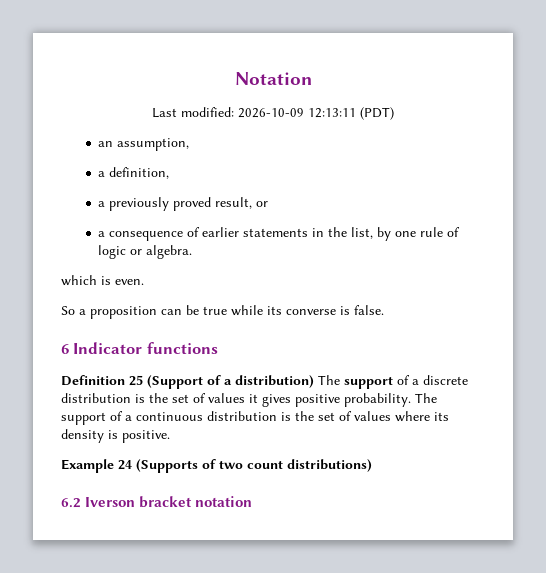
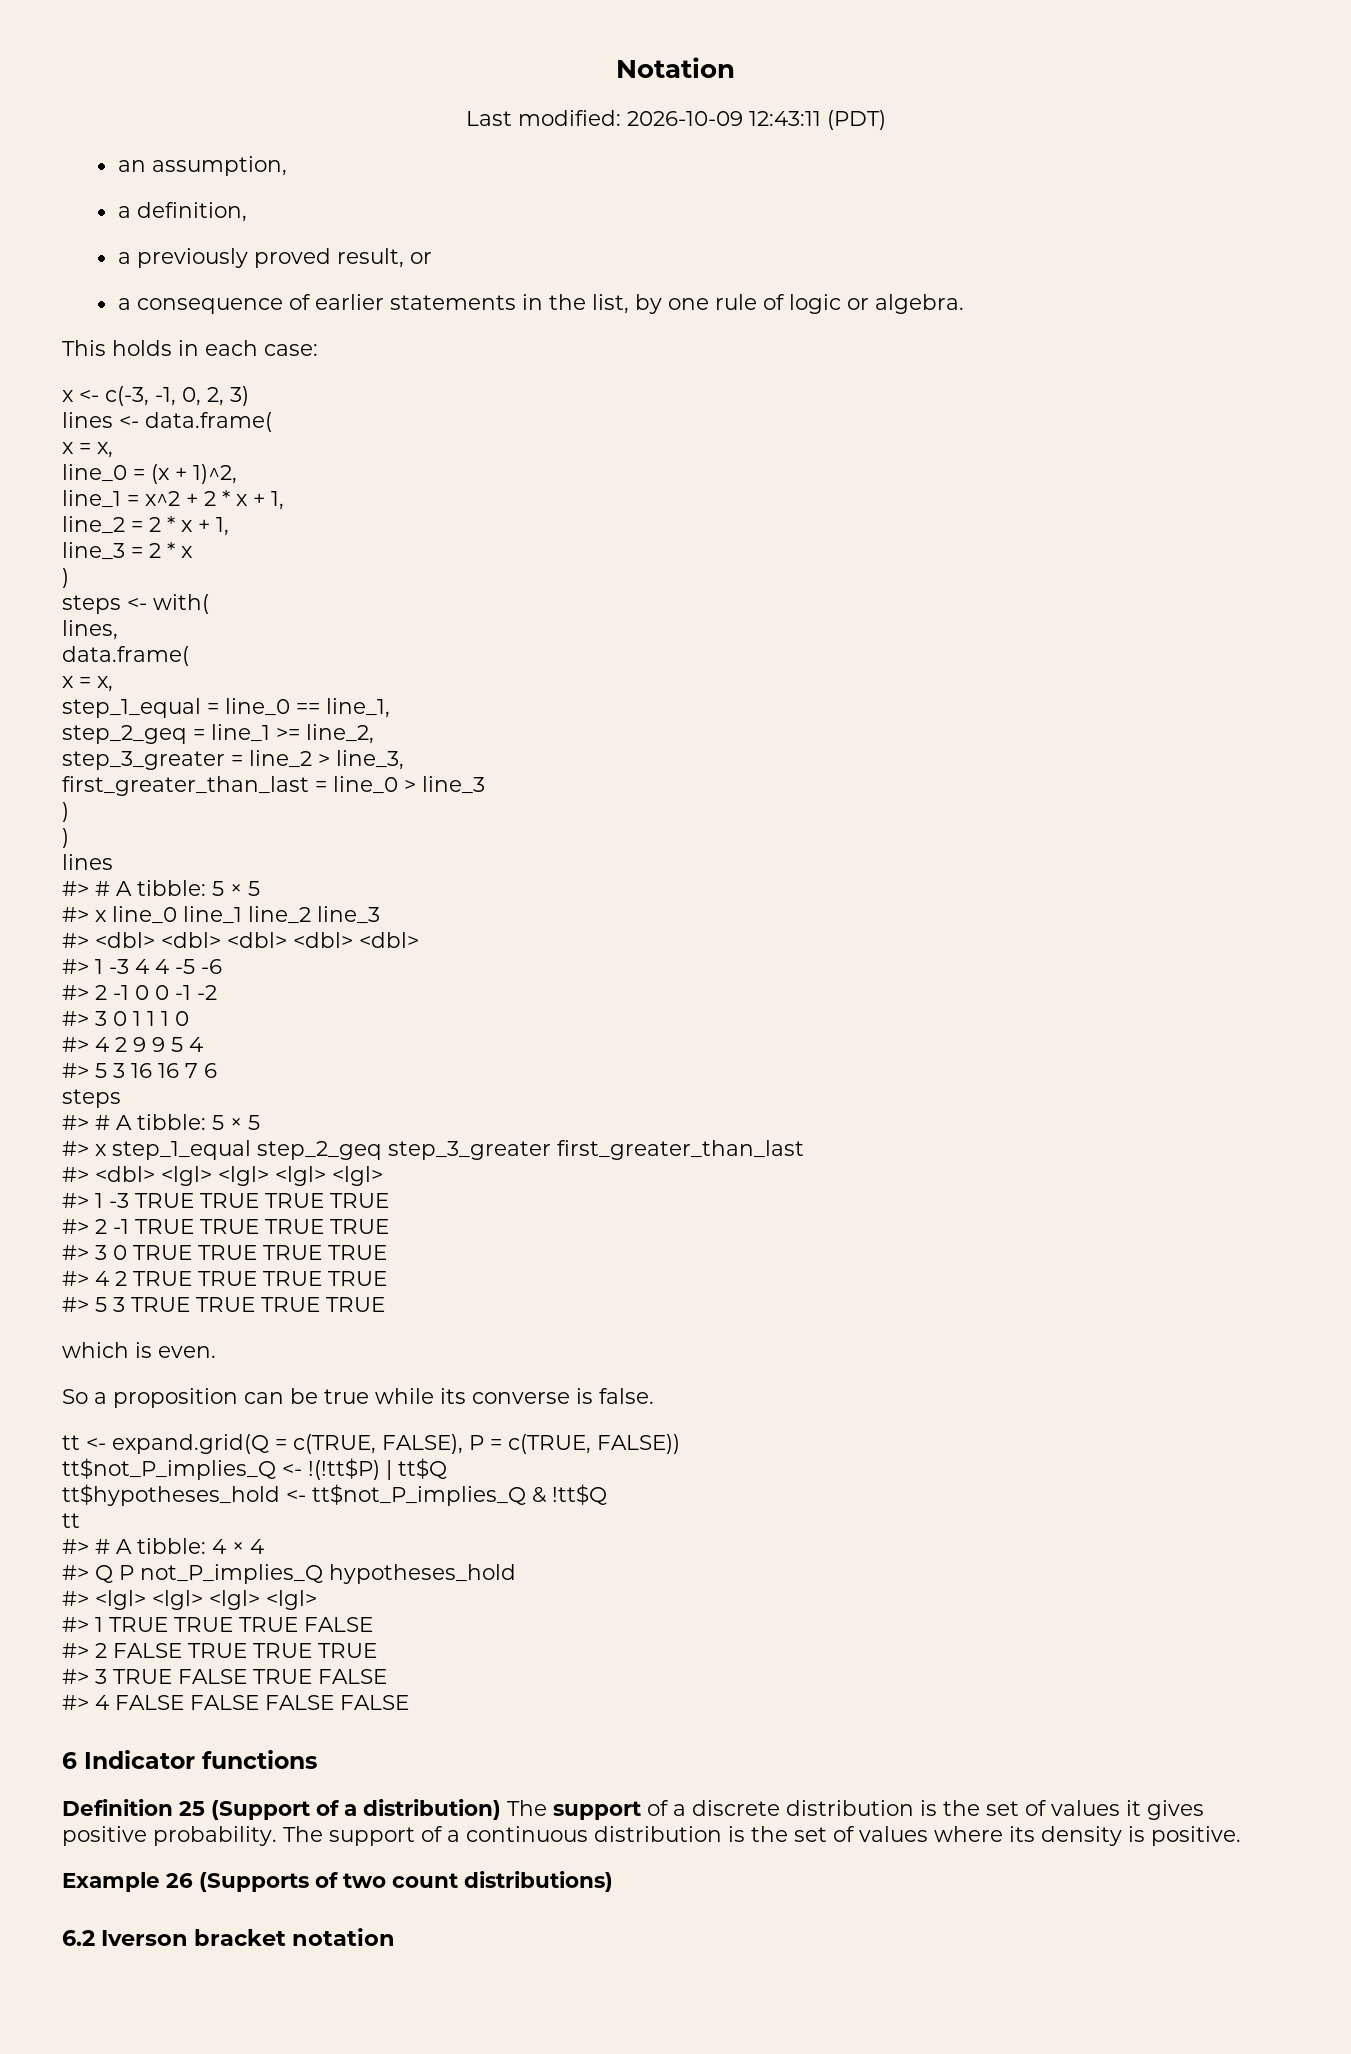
[308,108,356,118] 12:13:11 -> [748,111,821,126] 12:43:11
(193, 252) none -> [62,340,318,356] [62,386,249,406] [62,412,272,432] [62,442,113,458] [62,464,237,484] [62,490,284,510] [62,516,229,536] [62,542,193,560] [62,568,69,588] [62,594,209,614] [62,620,118,640] [62,646,189,666] [62,676,113,692] [62,698,390,718] [62,724,374,744] [62,750,404,770] [62,776,485,796] [62,802,69,822] [62,828,69,848] [62,854,113,870] [62,880,260,896] [62,906,380,924] [62,932,419,948] [62,959,222,974] [62,985,217,1000] [62,1011,189,1026] [62,1037,203,1052] [62,1063,217,1078] [62,1089,121,1108] [62,1114,260,1130] [62,1140,804,1160] [62,1166,383,1186] [62,1193,389,1208] [62,1219,389,1234] [62,1245,387,1260] [62,1271,387,1286] [62,1297,385,1312] // This holds in each case: // x <- c(-3, -1, 0, 2, 3) // lines <- data.frame( // x = x, // line_0 = (x + 1)^2, // line_1 = x^2 + 2 * x + 1, // line_2 = 2 * x + 1, // line_3 = 2 * x // ) // steps <- with( // lines, // data.frame( // x = x, // step_1_equal = line_0 == line_1, // step_2_geq = line_1 >= line_2, // step_3_greater = line_2 > line_3, // first_greater_than_last = line_0 > line_3 // ) // ) // lines // #> # A tibble: 5 × 5 // #> x line_0 line_1 line_2 line_3 // #> <dbl> <dbl> <dbl> <dbl> <dbl> // #> 1 -3 4 4 -5 -6 // #> 2 -1 0 0 -1 -2 // #> 3 0 1 1 1 0 // #> 4 2 9 9 5 4 // #> 5 3 16 16 7 6 // steps // #> # A tibble: 5 × 5 // #> x step_1_equal step_2_geq step_3_greater first_greater_than_last // #> <dbl> <lgl> <lgl> <lgl> <lgl> // #> 1 -3 TRUE TRUE TRUE TRUE // #> 2 -1 TRUE TRUE TRUE TRUE // #> 3 0 TRUE TRUE TRUE TRUE // #> 4 2 TRUE TRUE TRUE TRUE // #> 5 3 TRUE TRUE TRUE TRUE
(384, 310) none -> [62,1434,680,1454] [62,1458,447,1480] [62,1484,607,1506] [62,1513,80,1528] [62,1538,264,1554] [62,1564,516,1584] [62,1590,317,1610] [62,1617,373,1632] [62,1643,377,1658] [62,1669,387,1684] [62,1695,409,1710] // tt <- expand.grid(Q = c(TRUE, FALSE), P = c(TRUE, FALSE)) // tt$not_P_implies_Q <- !(!tt$P) | tt$Q // tt$hypotheses_hold <- tt$not_P_implies_Q & !tt$Q // tt // #> # A tibble: 4 × 4 // #> Q P not_P_implies_Q hypotheses_hold // #> <lgl> <lgl> <lgl> <lgl> // #> 1 TRUE TRUE TRUE FALSE // #> 2 FALSE TRUE TRUE TRUE // #> 3 TRUE FALSE TRUE FALSE // #> 4 FALSE FALSE FALSE FALSE
[118,460,132,470] 24 -> [166,1873,193,1888] 26

